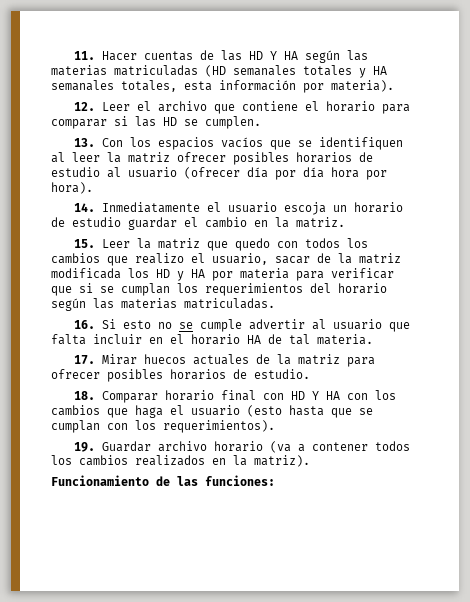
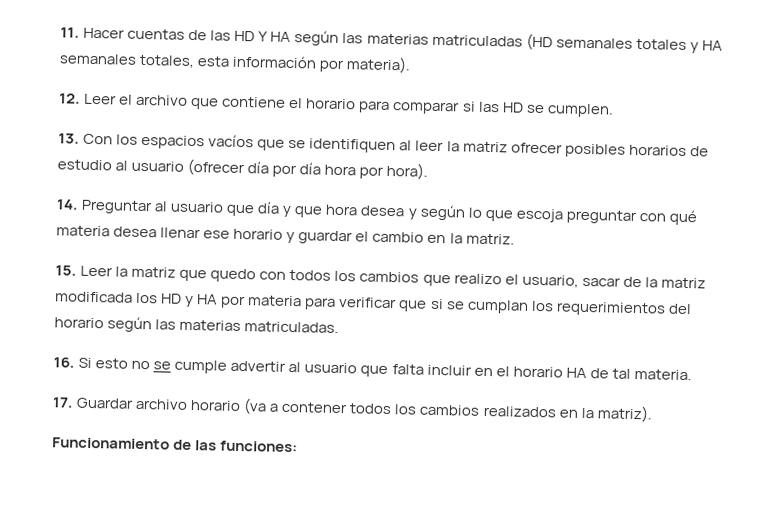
[101,202,403,215] [51,217,121,227] Inmediatamente el usuario escoja un horario de estudio -> [81,199,698,226] [56,225,296,244] Preguntar al usuario que día y que hora desea y según lo que escoja preguntar con qué materia desea llenar ese horario y
[101,354,375,367] [51,369,310,382] [73,390,396,403] [51,405,373,418] [51,420,275,433] [73,442,95,452] Mirar huecos actuales de la matriz para ofrecer posibles horarios de estudio. // 18. Comparar horario final con HD Y HA con los cambios que haga el usuario (esto hasta que se cumplan con los requerimientos). // 19. -> (74, 402) none

